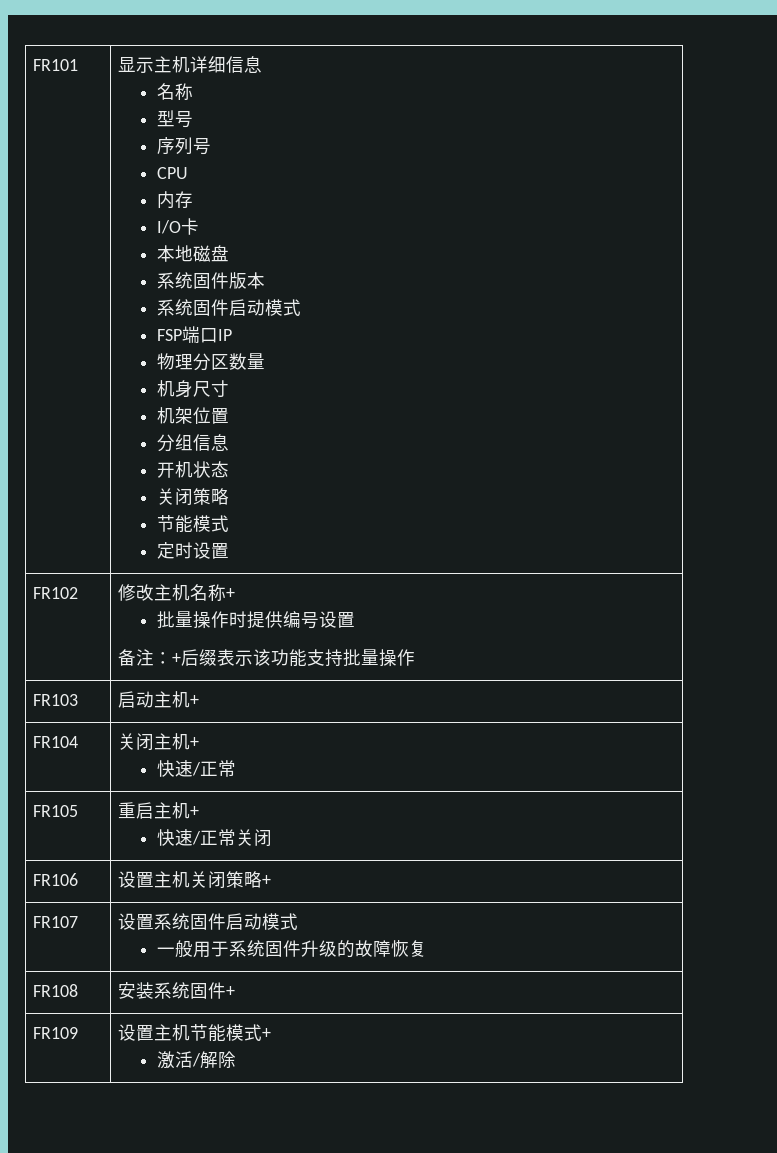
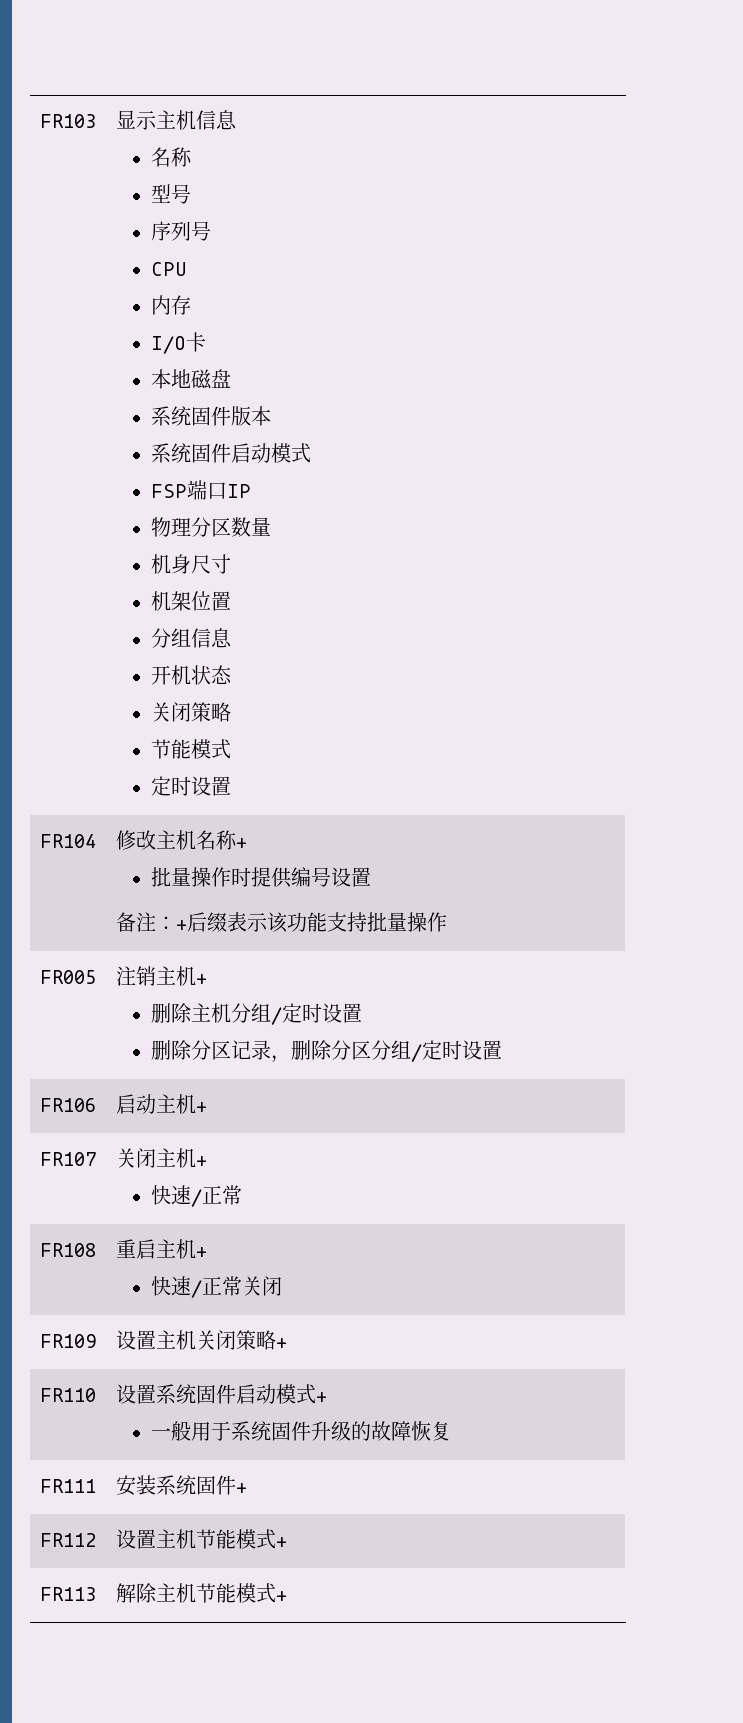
[32,59,78,71] FR101 -> [39,114,96,128] FR103
[189,56,226,73] 详细 -> (196, 120) none
[32,587,78,599] FR102 -> [39,834,96,848] FR104
[32,694,78,706] FR103 -> [39,970,96,984] [115,966,207,986] [151,1003,363,1025] [151,1040,503,1063] [39,1098,96,1112] FR005 | 注销主机+ // 删除主机分组/定时设置 // 删除分区记录，删除分区分组/定时设置 // FR106
[32,736,78,748] FR104 -> [39,1152,96,1166] FR107
[32,805,78,817] FR105 -> [39,1243,96,1257] FR108
[32,873,78,886] FR106 -> [39,1334,96,1348] FR109
[32,916,78,928] FR107 -> [39,1388,96,1402] FR110
(298, 921) none -> [315,1392,327,1402] +
[32,984,78,997] FR108 -> [39,1479,96,1493] FR111
[32,1027,78,1039] FR109 -> [39,1533,96,1547] FR112
[157,1051,237,1069] // 激活/解除 -> [39,1587,96,1601] [115,1583,287,1603] // FR113 | 解除主机节能模式+

